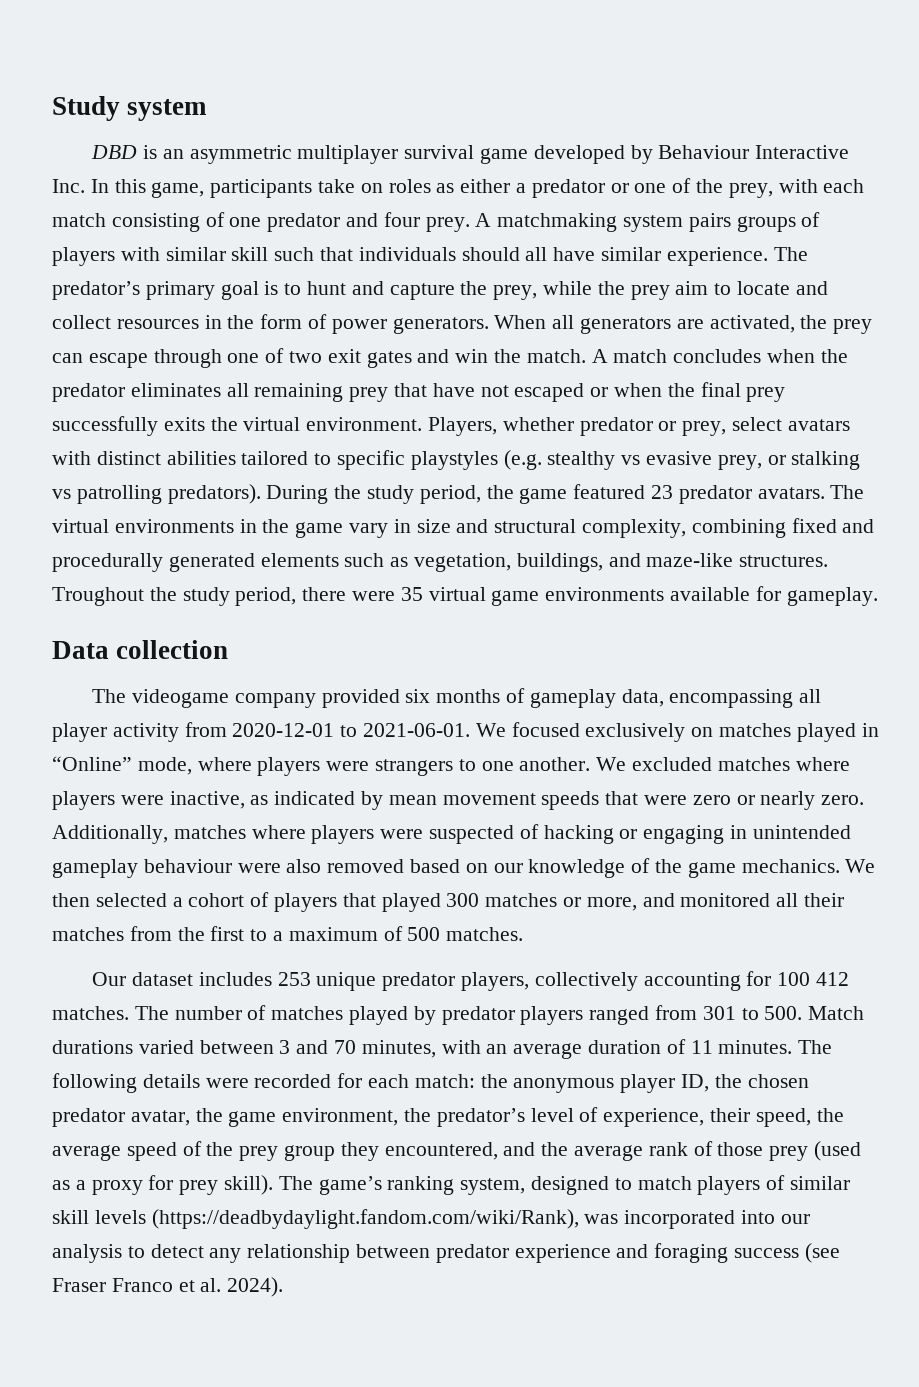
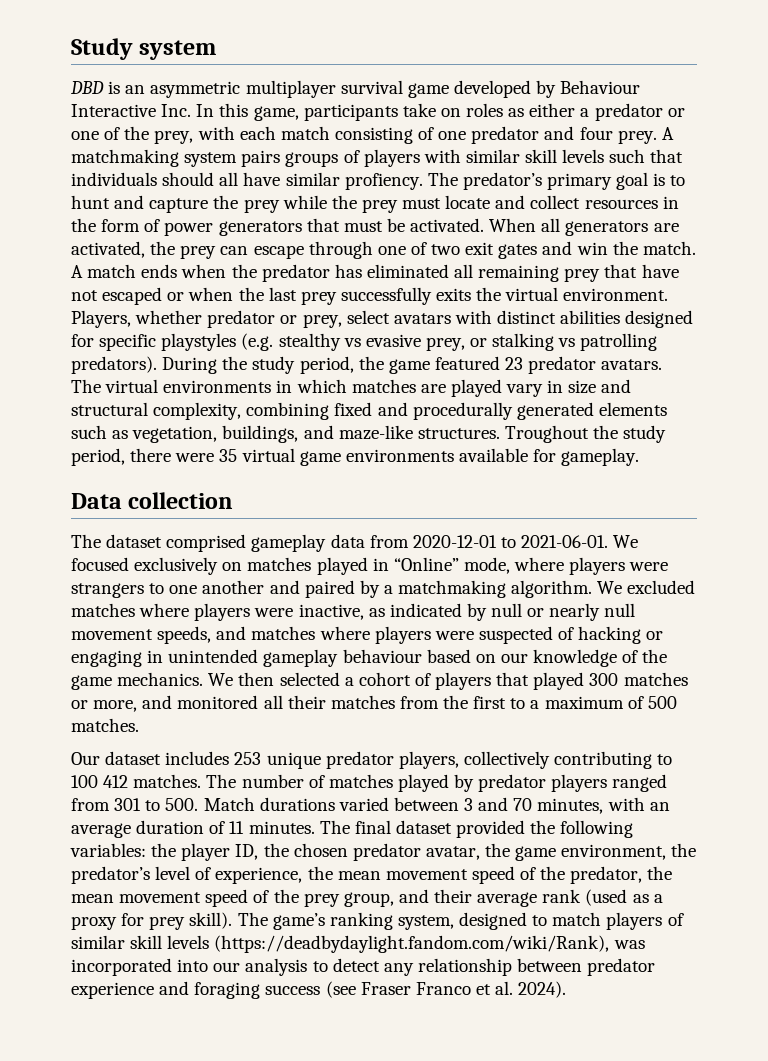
(269, 254) none -> [562,149,605,163] levels
[666,247,768,266] experience. -> [344,173,423,190] profiency.
[493,285,538,300] prey, -> [243,199,280,213] prey
[675,281,732,295] aim to -> [402,198,442,209] must
[392,317,489,334] generators. -> [218,218,485,236] generators that must be activated.
[673,349,762,363] concludes -> [141,264,178,278] ends
[130,383,221,397] eliminates -> [334,264,449,278] has eliminated
[700,382,741,397] final -> [268,287,297,301] last
[241,451,332,465] tailored to -> [625,310,694,328] [71,334,94,347] designed for
[262,519,344,538] the game -> [296,379,502,397] which matches are played
[132,688,822,708] [52,723,179,742] videogame company provided six months of gameplay data, encompassing all player activity -> [106,534,365,552] dataset comprised gameplay data
[519,757,591,771] another. -> [202,580,593,598] another and paired by a matchmaking algorithm.
[388,791,865,810] [52,825,168,844] mean movement speeds that were zero or nearly zero. Additionally, -> [491,603,636,621] [71,626,247,644] null or nearly null movement speeds, and
[237,859,405,873] were also removed -> (422, 656) none
[643,971,772,991] accounting for -> [554,751,673,769] contributing to
[52,1073,615,1093] following details were recorded for each match: the anonymous -> [354,820,634,838] [70,843,177,857] final dataset provided the following variables: the
[710,1108,844,1127] [52,1141,809,1161] their speed, the average speed of the prey group they encountered, and the average rank of those prey -> [307,866,673,884] [71,889,582,907] the mean movement speed of the predator, the mean movement speed of the prey group, and their average rank

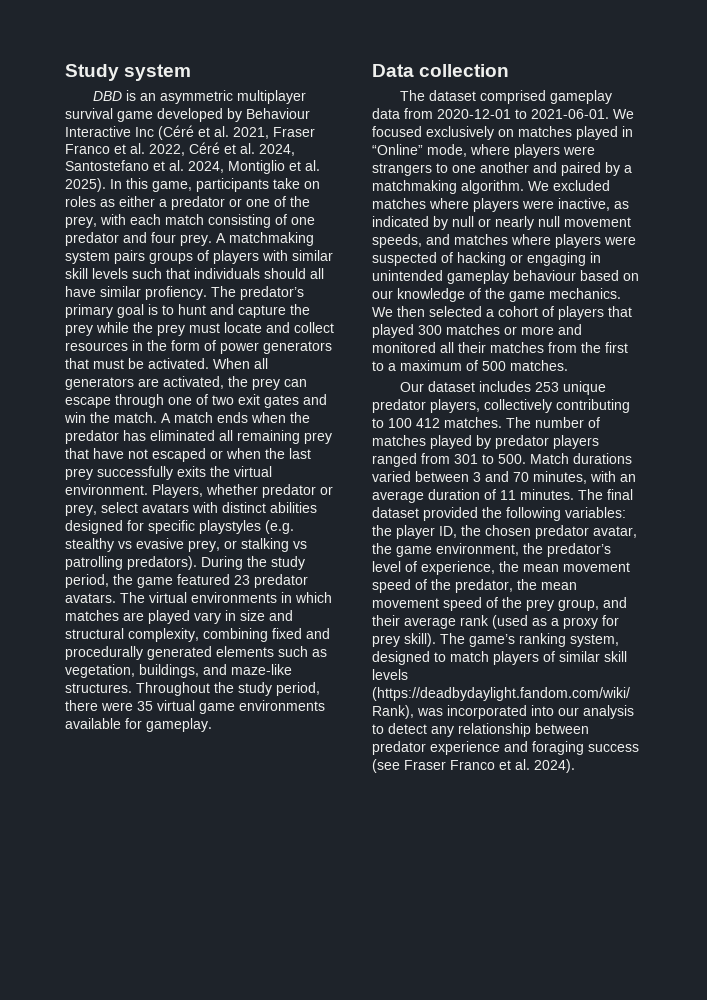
[161,104,192,117] Inc. -> [135,125,315,140] [65,142,295,156] [65,160,320,174] [65,178,106,192] Inc (Céré et al. 2021, Fraser Franco et al. 2022, Céré et al. 2024, Santostefano et al. 2024, Montiglio et al. 2025).
[504,425,589,443] Troughout -> [136,682,210,696] Throughout
[93,700,138,712] more, -> [521,326,554,335] more

